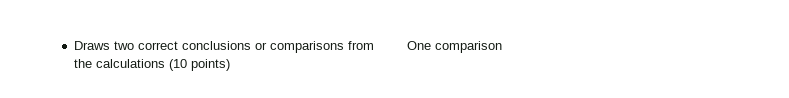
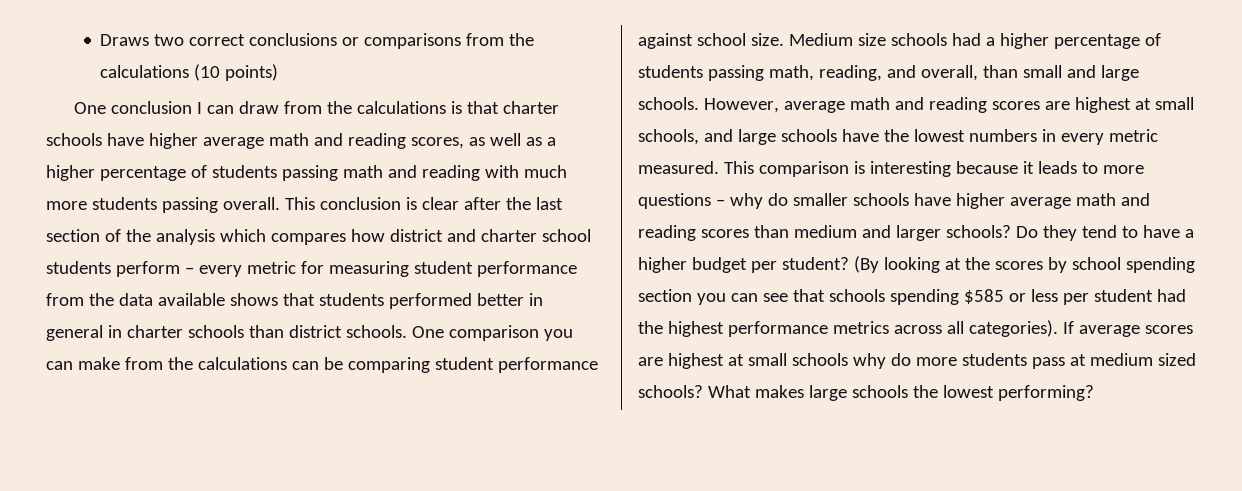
[435,41,502,53] comparison -> [111,101,559,114] [46,133,556,149] [46,165,567,181] [46,197,563,213] [46,229,591,245] [46,261,577,277] [46,293,543,309] [46,325,573,341] [46,357,598,373] [638,33,1161,49] [638,65,1139,81] [638,97,1194,113] [638,129,1158,145] [638,161,1144,177] [638,193,1150,209] [638,225,1194,241] [638,256,1195,273] [638,289,1186,305] [638,320,1193,337] [638,353,1196,369] [638,385,1094,401] conclusion I can draw from the calculations is that charter schools have higher average math and reading scores, as well as a higher percentage of students passing math and reading with much more students passing overall. This conclusion is clear after the last section of the analysis which compares how district and charter school students perform – every metric for measuring student performance from the data available shows that students performed better in general in charter schools than district schools. One comparison you can make from the calculations can be comparing student performance against school size. Medium size schools had a higher percentage of students passing math, reading, and overall, than small and large schools. However, average math and reading scores are highest at small schools, and large schools have the lowest numbers in every metric measured. This comparison is interesting because it leads to more questions – why do smaller schools have higher average math and reading scores than medium and larger schools? Do they tend to have a higher budget per student? (By looking at the scores by school spending section you can see that schools spending $585 or less per student had the highest performance metrics across all categories). If average scores are highest at small schools why do more students pass at medium sized schools? What makes large schools the lowest performing?

